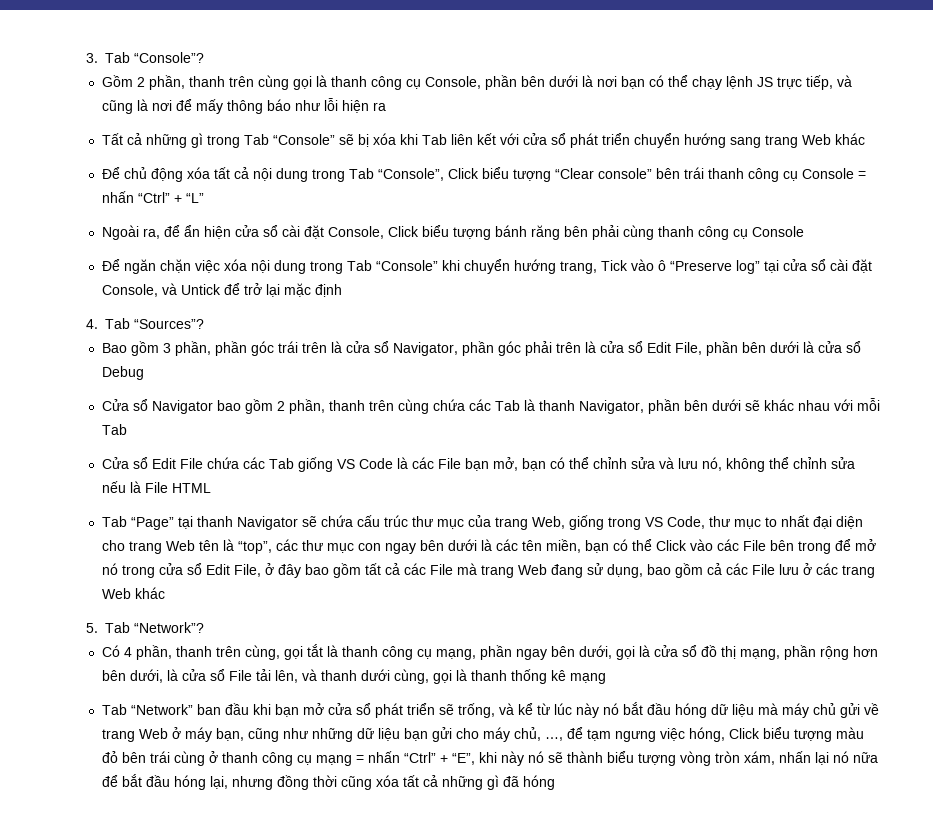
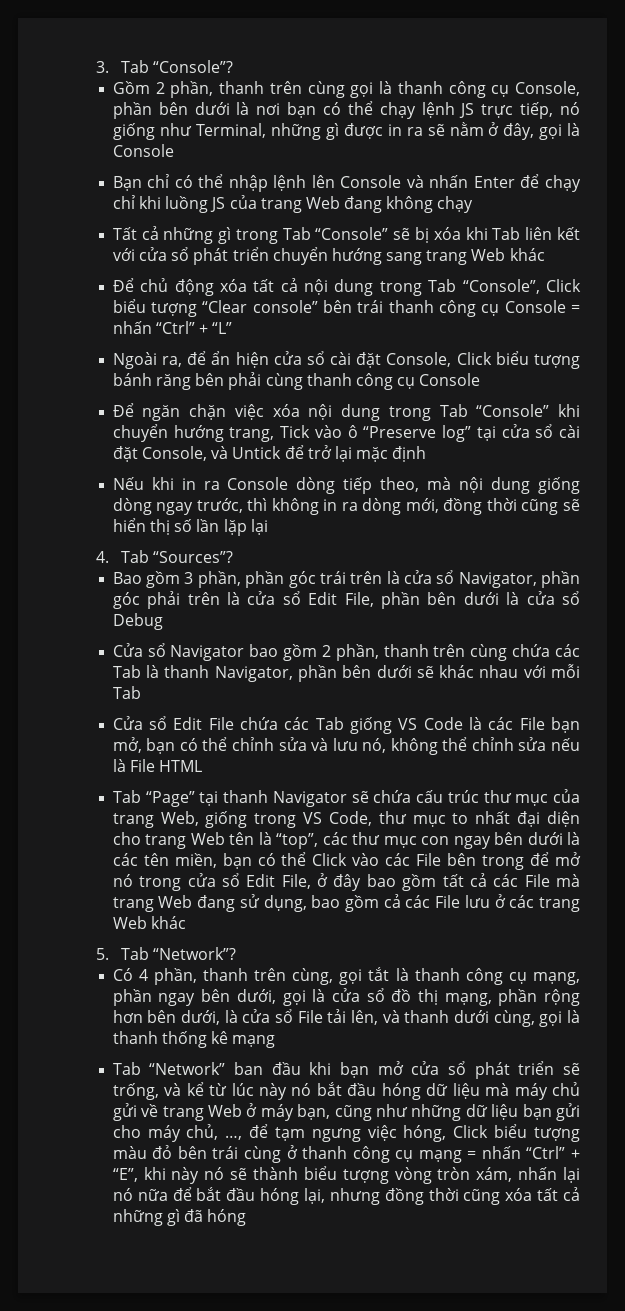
[836,75,852,87] [101,98,386,114] và cũng là nơi để mấy thông báo như lỗi hiện ra -> [560,102,580,115] [112,122,580,140] [112,144,174,157] [112,174,582,192] [112,195,474,213] nó giống như Terminal, những gì được in ra sẽ nằm ở đây, gọi là Console // Bạn chỉ có thể nhập lệnh lên Console và nhấn Enter để chạy chỉ khi luồng JS của trang Web đang không chạy
(342, 290) none -> [112,477,580,494] [112,498,580,515] [112,518,268,536] // Nếu khi in ra Console dòng tiếp theo, mà nội dung giống dòng ngay trước, thì không in ra dòng mới, đồng thời cũng sẽ hiển thị số lần lặp lại

